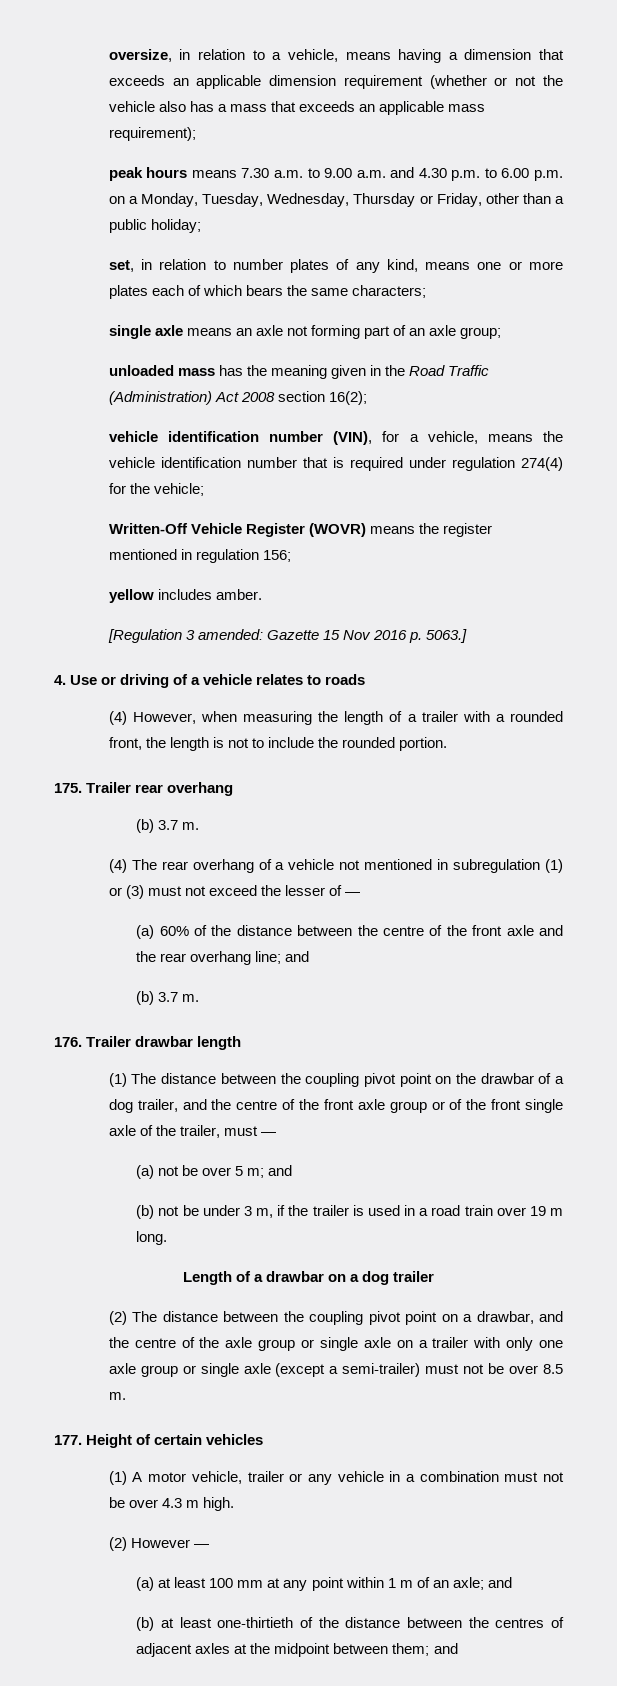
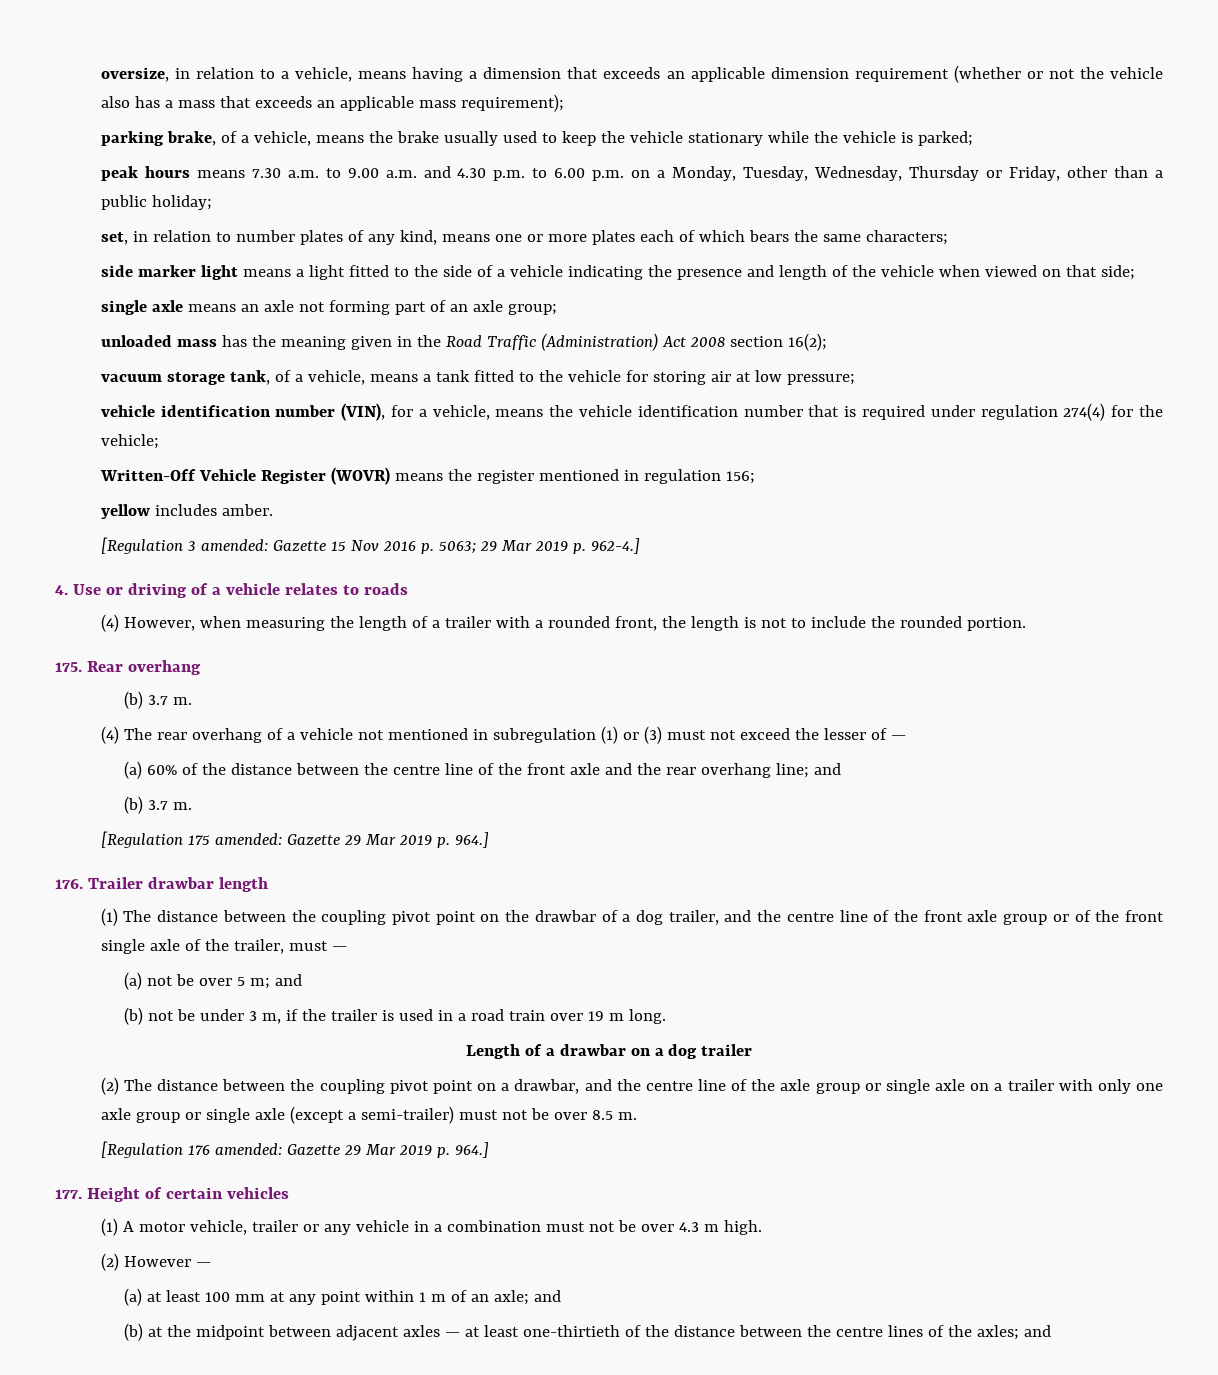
(196, 134) none -> [100,131,973,146] // parking brake, of a vehicle, means the brake usually used to keep the vehicle stationary while the vehicle is parked;
(427, 291) none -> [100,265,1135,280] // side marker light means a light fitted to the side of a vehicle indicating the presence and length of the vehicle when viewed on that side;
(367, 398) none -> [100,370,855,385] // vacuum storage tank, of a vehicle, means a tank fitted to the vehicle for storing air at low pressure;
[426,629,468,643] 5063.] -> [438,538,640,554] 5063; 29 Mar 2019 p. 962-4.]
[86,782,164,793] Trailer rear -> [86,661,123,672] Rear
(424, 931) none -> [444,763,473,775] line
(200, 998) none -> [100,831,489,848] // [Regulation 175 amended: Gazette 29 Mar 2019 p. 964.]
(278, 1105) none -> [839,910,868,922] line
(176, 1343) none -> [697,1079,726,1091] line
(126, 1396) none -> [100,1141,489,1158] // [Regulation 176 amended: Gazette 29 Mar 2019 p. 964.]
(174, 1623) none -> [166,1325,480,1341] the midpoint between adjacent axles — at
[495,1617,564,1628] [136,1643,430,1657] centres of adjacent axles at the midpoint between them; -> [835,1325,1019,1340] centre lines of the axles;

